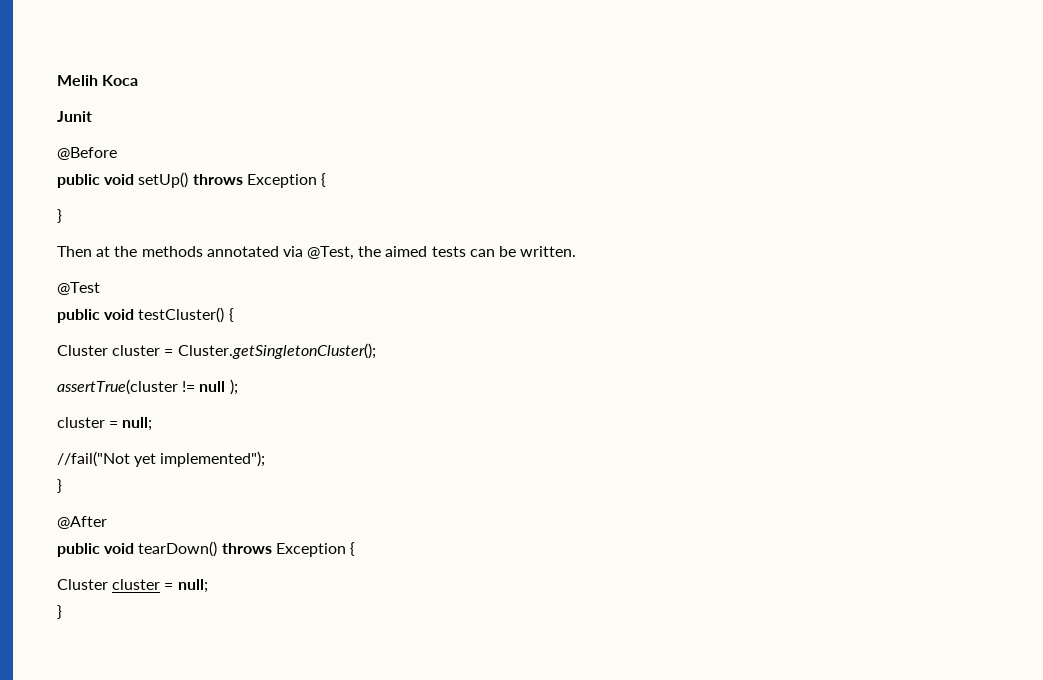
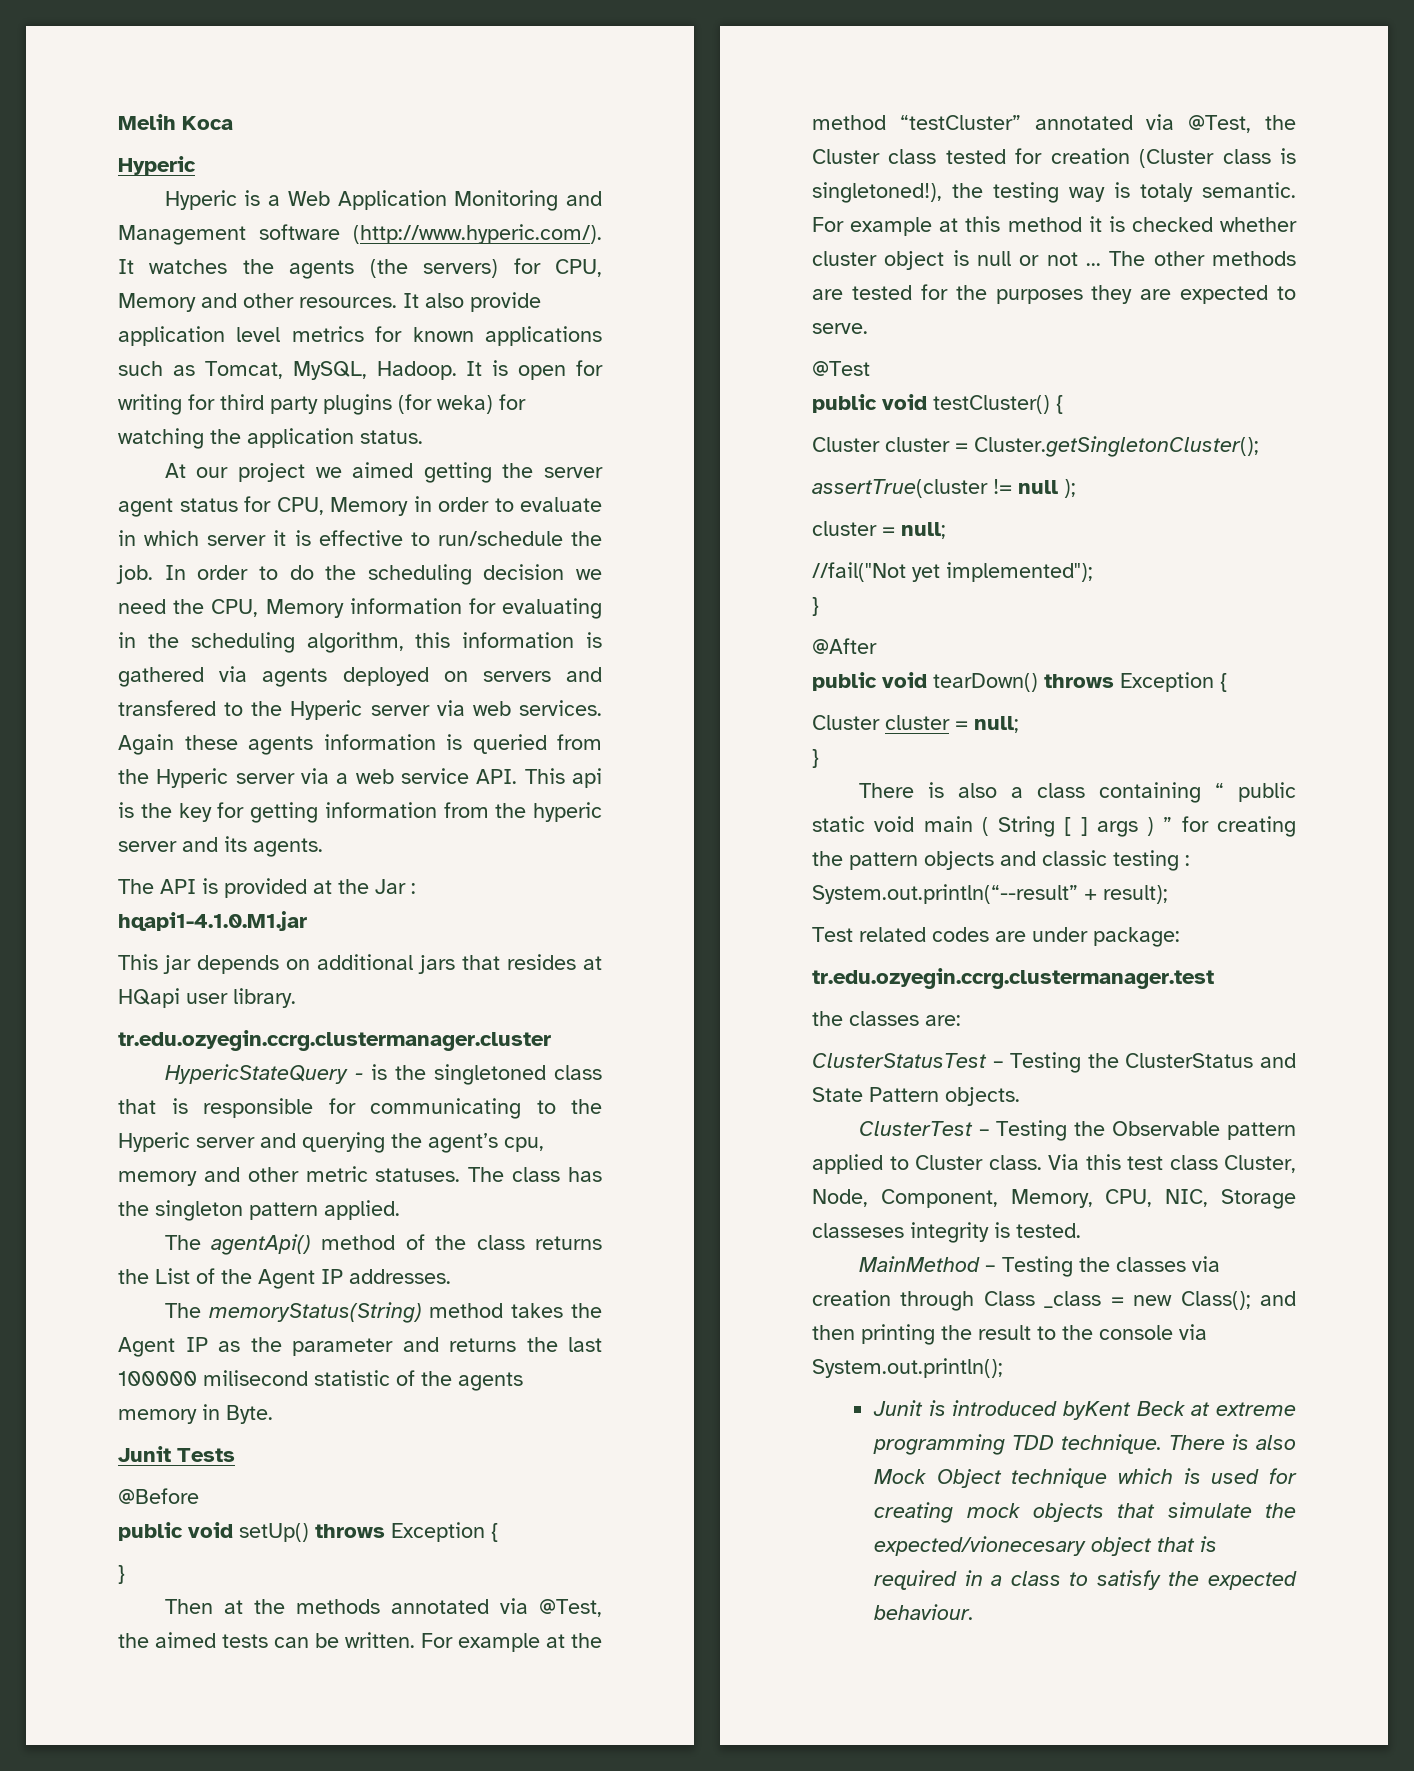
[57,111,92,122] // Junit -> [118,156,196,175] [164,190,602,211] [118,224,602,245] [118,258,602,279] [118,292,541,312] [118,326,602,346] [118,360,603,380] [118,394,526,415] [118,428,423,449] [164,462,603,483] [118,496,602,517] [118,530,602,546] [116,564,602,585] [118,598,602,619] [118,632,602,653] [118,666,602,687] [118,700,602,720] [118,734,602,755] [118,768,602,788] [118,802,602,823] [118,836,323,857] [118,878,416,898] [118,911,307,931] [118,954,602,974] [118,988,296,1008] [118,1030,551,1051] [164,1064,602,1085] [118,1098,602,1119] [118,1132,544,1153] [118,1166,602,1186] [118,1200,400,1221] [164,1234,602,1255] [118,1268,451,1289] [164,1302,602,1323] [118,1337,602,1357] [118,1370,523,1391] [118,1404,273,1424] [118,1446,235,1462] // Hyperic // Hyperic is a Web Application Monitoring and Management software (http://www.hyperic.com/). It watches the agents (the servers) for CPU, Memory and other resources. It also provide application level metrics for known applications such as Tomcat, MySQL, Hadoop. It is open for writing for third party plugins (for weka) for watching the application status. // At our project we aimed getting the server agent status for CPU, Memory in order to evaluate in which server it is effective to run/schedule the job. In order to do the scheduling decision we need the CPU, Memory information for evaluating in the scheduling algorithm, this information is gathered via agents deployed on servers and transfered to the Hyperic server via web services. Again these agents information is queried from the Hyperic server via a web service API. This api is the key for getting information from the hyperic server and its agents. // The API is provided at the Jar : hqapi1-4.1.0.M1.jar // This jar depends on additional jars that resides at HQapi user library. // tr.edu.ozyegin.ccrg.clustermanager.cluster // HypericStateQuery - is the singletoned class that is responsible for communicating to the Hyperic server and querying the agent’s cpu, memory and other metric statuses. The class has the singleton pattern applied. // The agentApi() method of the class returns the List of the Agent IP addresses. // The memoryStatus(String) method takes the Agent IP as the parameter and returns the last 100000 milisecond statistic of the agents memory in Byte. // Junit Tests
(577, 251) none -> [421,1633,602,1652] [812,114,1296,133] [812,148,1296,168] [812,182,1296,203] [812,216,1297,236] [812,250,1296,270] [812,284,1296,304] [812,323,868,334] For example at the method “testCluster” annotated via @Test, the Cluster class tested for creation (Cluster class is singletoned!), the testing way is totaly semantic. For example at this method it is checked whether cluster object is null or not ... The other methods are tested for the purposes they are expected to serve.
(62, 612) none -> [858,782,1296,803] [812,816,1296,837] [812,850,1190,871] [812,884,1168,904] [812,927,1180,947] [812,968,1214,989] [812,1011,961,1026] [812,1052,1296,1073] [812,1087,1020,1106] [858,1120,1296,1141] [812,1154,1296,1174] [812,1189,1296,1209] [812,1222,1081,1243] [858,1256,1220,1277] [812,1290,1296,1311] [812,1324,1207,1345] [812,1358,1003,1378] [873,1400,1296,1420] [873,1434,1296,1455] [874,1468,1297,1488] [874,1502,1296,1523] [874,1536,1218,1556] [874,1570,1297,1590] [874,1604,975,1620] // There is also a class containing “ public static void main ( String [ ] args ) ” for creating the pattern objects and classic testing : System.out.println(“--result” + result); // Test related codes are under package: // tr.edu.ozyegin.ccrg.clustermanager.test // the classes are: // ClusterStatusTest – Testing the ClusterStatus and State Pattern objects. // ClusterTest – Testing the Observable pattern applied to Cluster class. Via this test class Cluster, Node, Component, Memory, CPU, NIC, Storage classeses integrity is tested. // MainMethod – Testing the classes via creation through Class _class = new Class(); and then printing the result to the console via System.out.println(); // Junit is introduced byKent Beck at extreme programming TDD technique. There is also Mock Object technique which is used for creating mock objects that simulate the expected/vionecesary object that is required in a class to satisfy the expected behaviour.

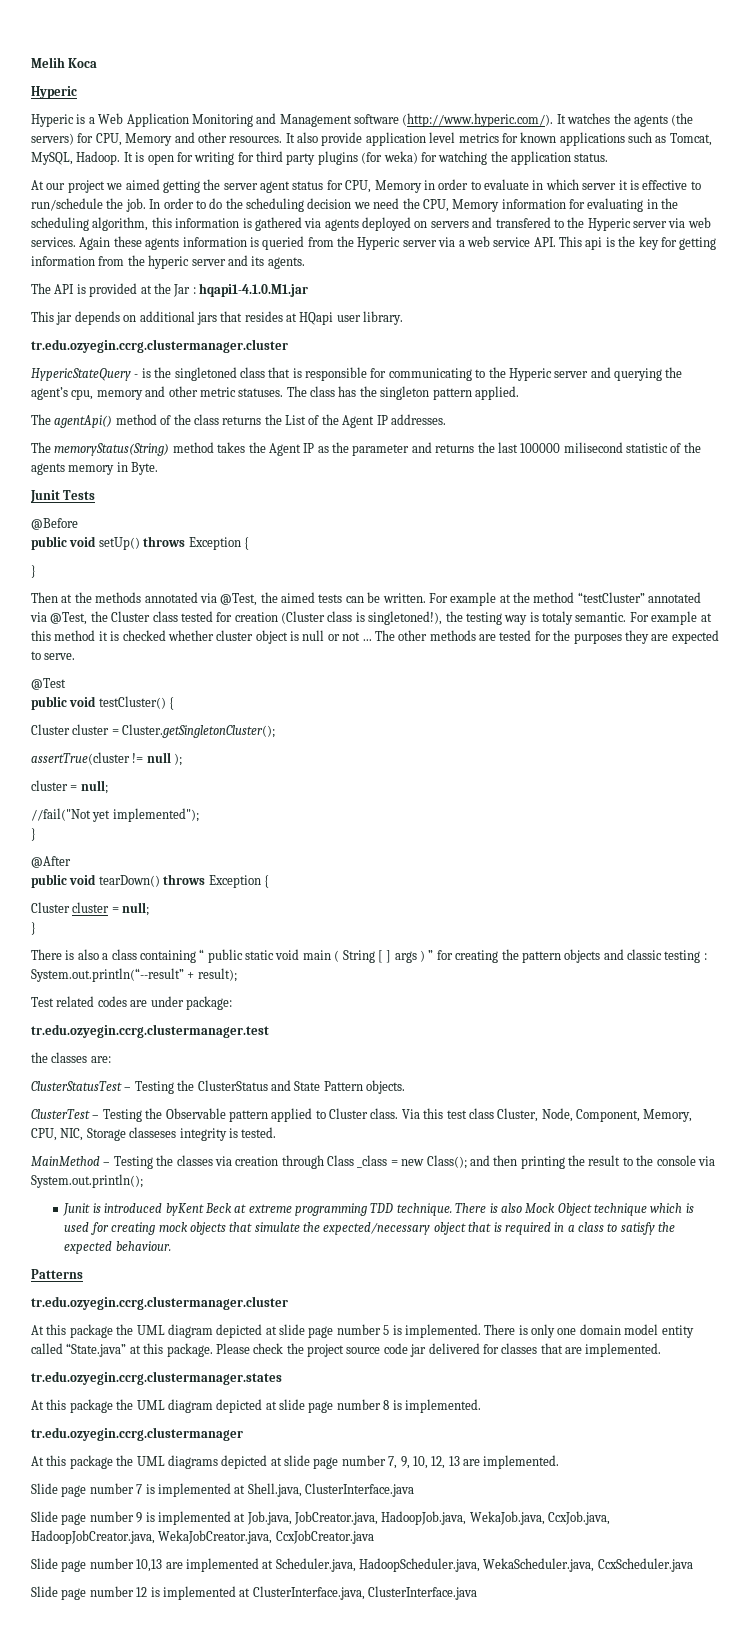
[874,1536,1087,1556] expected/vionecesary -> [323,1222,431,1235] expected/necessary
(975, 1612) none -> [31,1269,83,1279] [31,1296,288,1310] [31,1324,694,1338] [31,1343,662,1357] [31,1371,282,1385] [31,1399,481,1413] [31,1427,243,1441] [31,1455,560,1469] [31,1483,414,1497] [31,1511,611,1525] [31,1530,374,1544] [31,1558,693,1572] [31,1586,477,1600] // Patterns // tr.edu.ozyegin.ccrg.clustermanager.cluster // At this package the UML diagram depicted at slide page number 5 is implemented. There is only one domain model entity called “State.java” at this package. Please check the project source code jar delivered for classes that are implemented. // tr.edu.ozyegin.ccrg.clustermanager.states // At this package the UML diagram depicted at slide page number 8 is implemented. // tr.edu.ozyegin.ccrg.clustermanager // At this package the UML diagrams depicted at slide page number 7, 9, 10, 12, 13 are implemented. // Slide page number 7 is implemented at Shell.java, ClusterInterface.java // Slide page number 9 is implemented at Job.java, JobCreator.java, HadoopJob.java, WekaJob.java, CcxJob.java, HadoopJobCreator.java, WekaJobCreator.java, CcxJobCreator.java // Slide page number 10,13 are implemented at Scheduler.java, HadoopScheduler.java, WekaScheduler.java, CcxScheduler.java // Slide page number 12 is implemented at ClusterInterface.java, ClusterInterface.java

